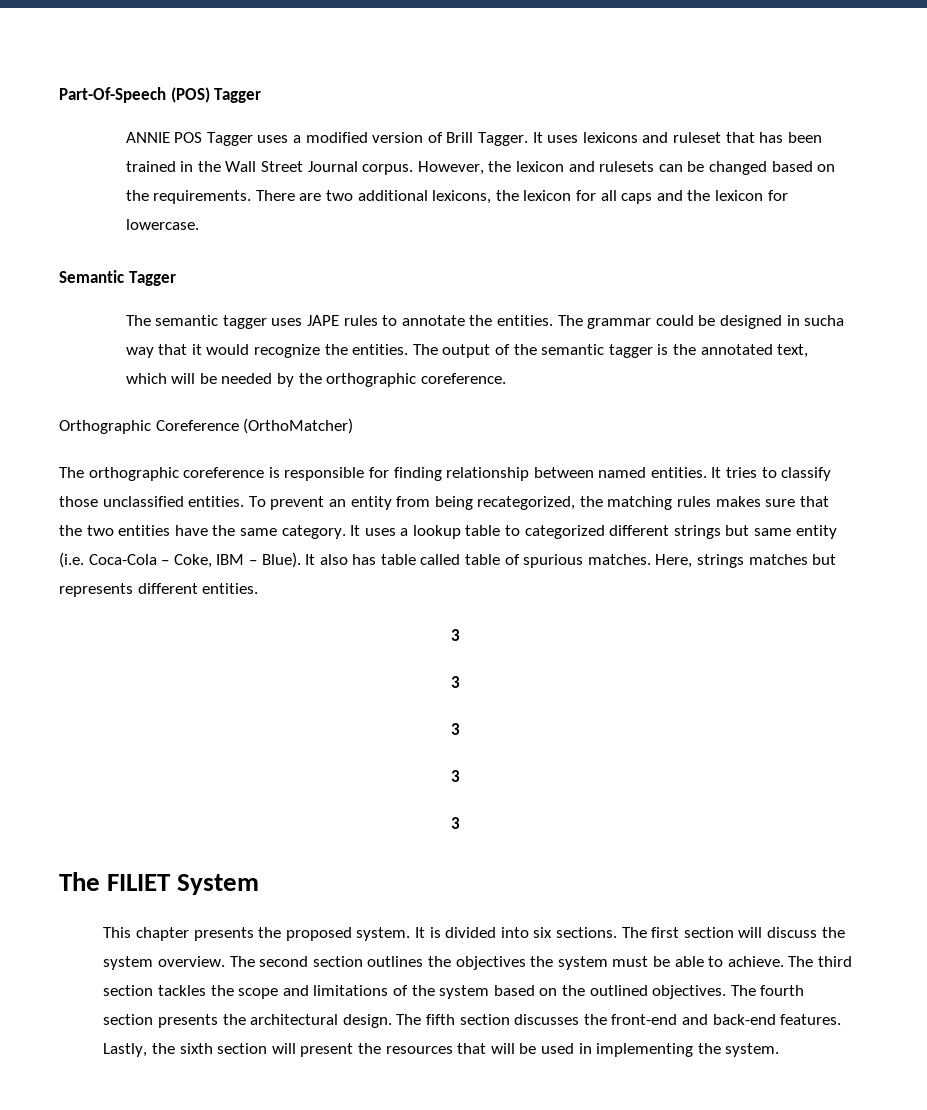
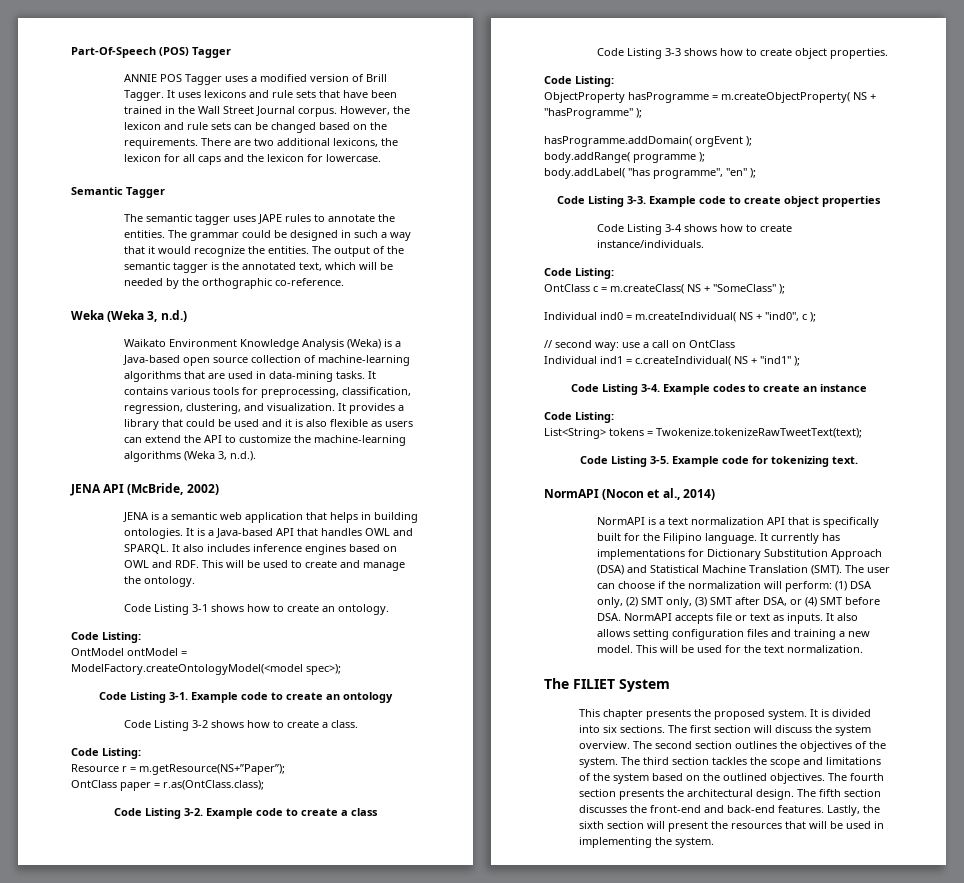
[672,132,784,143] ruleset that has -> [271,90,368,98] rule sets that have
[599,161,655,172] rulesets -> [186,122,231,130] rule sets
[804,315,845,326] sucha -> [353,230,387,238] such a
[420,373,506,384] [59,418,354,434] [59,467,832,481] [59,496,829,510] [59,525,837,539] [59,552,837,568] [59,583,259,597] [451,629,460,641] [451,676,460,688] [451,723,460,735] [451,770,460,782] [451,817,460,829] coreference. // Orthographic Coreference (OrthoMatcher) // The orthographic coreference is responsible for finding relationship between named entities. It tries to classify those unclassified entities. To prevent an entity from being recategorized, the matching rules makes sure that the two entities have the same category. It uses a lookup table to categorized different strings but same entity (i.e. Coca-Cola – Coke, IBM – Blue). It also has table called table of spurious matches. Here, strings matches but represents different entities. // 3 // 3 // 3 // 3 // 3 -> [274,278,344,286] [71,310,187,322] [123,339,401,350] [122,355,410,366] [123,371,376,382] [123,387,411,398] [123,403,404,414] [123,419,413,430] [123,435,406,446] [123,451,256,462] [70,483,219,496] [122,512,418,523] [123,528,413,539] [123,544,397,555] [123,560,405,571] [123,576,195,587] [123,604,389,615] [71,632,141,643] [71,648,187,656] [71,664,341,675] [99,692,393,703] [123,720,358,731] [71,748,141,759] [71,764,285,775] [71,780,264,791] [114,808,378,819] [596,48,888,59] [544,76,614,87] [544,92,876,103] [544,108,642,119] [544,136,752,147] [544,152,705,163] [544,168,756,179] [557,196,881,207] [596,224,792,235] [596,240,704,248] [544,268,614,279] [544,284,785,294] [544,312,816,322] [544,340,735,351] [544,356,800,366] [570,384,867,395] [544,412,614,423] [544,428,862,439] [579,456,858,467] [544,488,715,500] [596,517,879,528] [596,533,840,544] [596,549,882,560] [596,565,890,575] [596,581,872,592] [596,597,880,608] [596,613,858,624] [596,629,870,640] [596,645,863,653] co-reference. // Weka (Weka 3, n.d.) // Waikato Environment Knowledge Analysis (Weka) is a Java-based open source collection of machine-learning algorithms that are used in data-mining tasks. It contains various tools for preprocessing, classification, regression, clustering, and visualization. It provides a library that could be used and it is also flexible as users can extend the API to customize the machine-learning algorithms (Weka 3, n.d.). // JENA API (McBride, 2002) // JENA is a semantic web application that helps in building ontologies. It is a Java-based API that handles OWL and SPARQL. It also includes inference engines based on OWL and RDF. This will be used to create and manage the ontology. // Code Listing 3-1 shows how to create an ontology. // Code Listing: // OntModel ontModel = ModelFactory.createOntologyModel(<model spec>); // Code Listing 3-1. Example code to create an ontology // Code Listing 3-2 shows how to create a class. // Code Listing: // Resource r = m.getResource(NS+”Paper”); // OntClass paper = r.as(OntClass.class); // Code Listing 3-2. Example code to create a class // Code Listing 3-3 shows how to create object properties. // Code Listing: // ObjectProperty hasProgramme = m.createObjectProperty( NS + "hasProgramme" ); // hasProgramme.addDomain( orgEvent ); // body.addRange( programme ); // body.addLabel( "has programme", "en" ); // Code Listing 3-3. Example code to create object properties // Code Listing 3-4 shows how to create instance/individuals. // Code Listing: // OntClass c = m.createClass( NS + "SomeClass" ); // Individual ind0 = m.createIndividual( NS + "ind0", c ); // // second way: use a call on OntClass // Individual ind1 = c.createIndividual( NS + "ind1" ); // Code Listing 3-4. Example codes to create an instance // Code Listing: // List<String> tokens = Twokenize.tokenizeRawTweetText(text); // Code Listing 3-5. Example code for tokenizing text. // NormAPI (Nocon et al., 2014) // NormAPI is a text normalization API that is specifically built for the Filipino language. It currently has implementations for Dictionary Substitution Approach (DSA) and Statistical Machine Translation (SMT). The user can choose if the normalization will perform: (1) DSA only, (2) SMT only, (3) SMT after DSA, or (4) SMT before DSA. NormAPI accepts file or text as inputs. It also allows setting configuration files and training a new model. This will be used for the text normalization.
[530,956,784,970] the system must be able to achieve. -> [855,741,887,749] [579,757,619,768] of the system.

